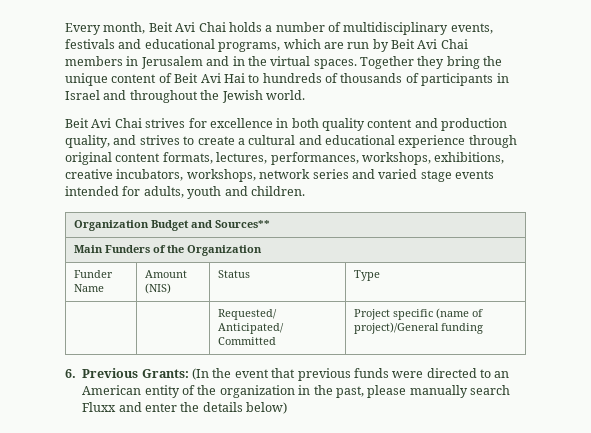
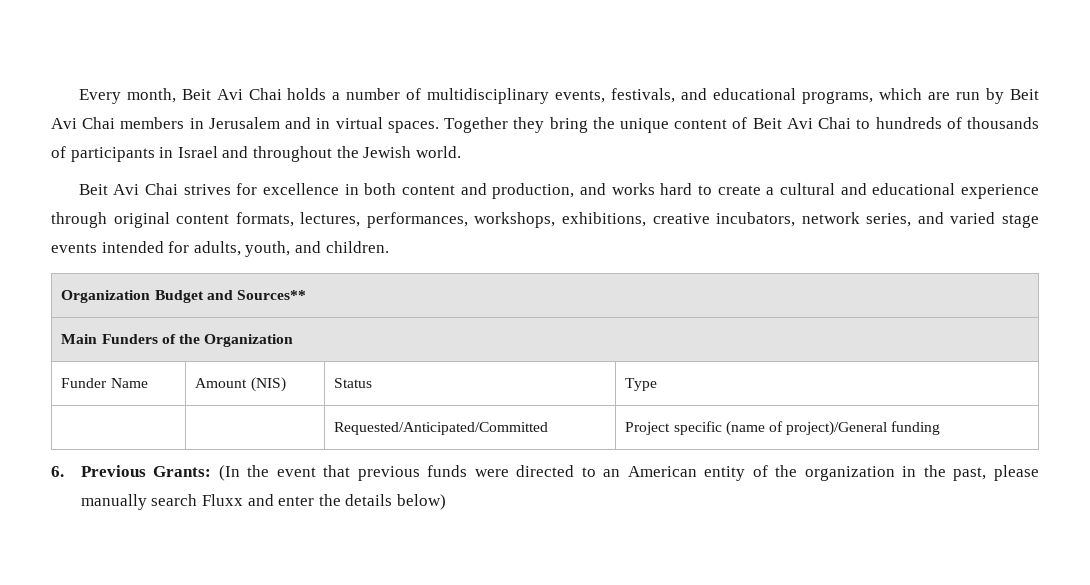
[65,39,115,49] festivals -> [611,88,676,103] festivals,
[247,56,267,66] the -> (331, 123) none
[223,73,245,83] Hai -> [818,117,852,129] Chai
[322,118,365,131] quality -> (397, 189) none
[441,118,508,131] [65,135,180,148] production quality, and strives -> [492,183,693,199] production, and works hard
[186,169,349,182] workshops, network series -> [801,212,912,227] network series,
[187,186,222,199] youth -> [245,241,291,257] youth,
[217,309,277,320] [217,323,284,334] [217,337,276,345] Requested/ Anticipated/ Committed -> [334,422,549,435] Requested/Anticipated/Committed

